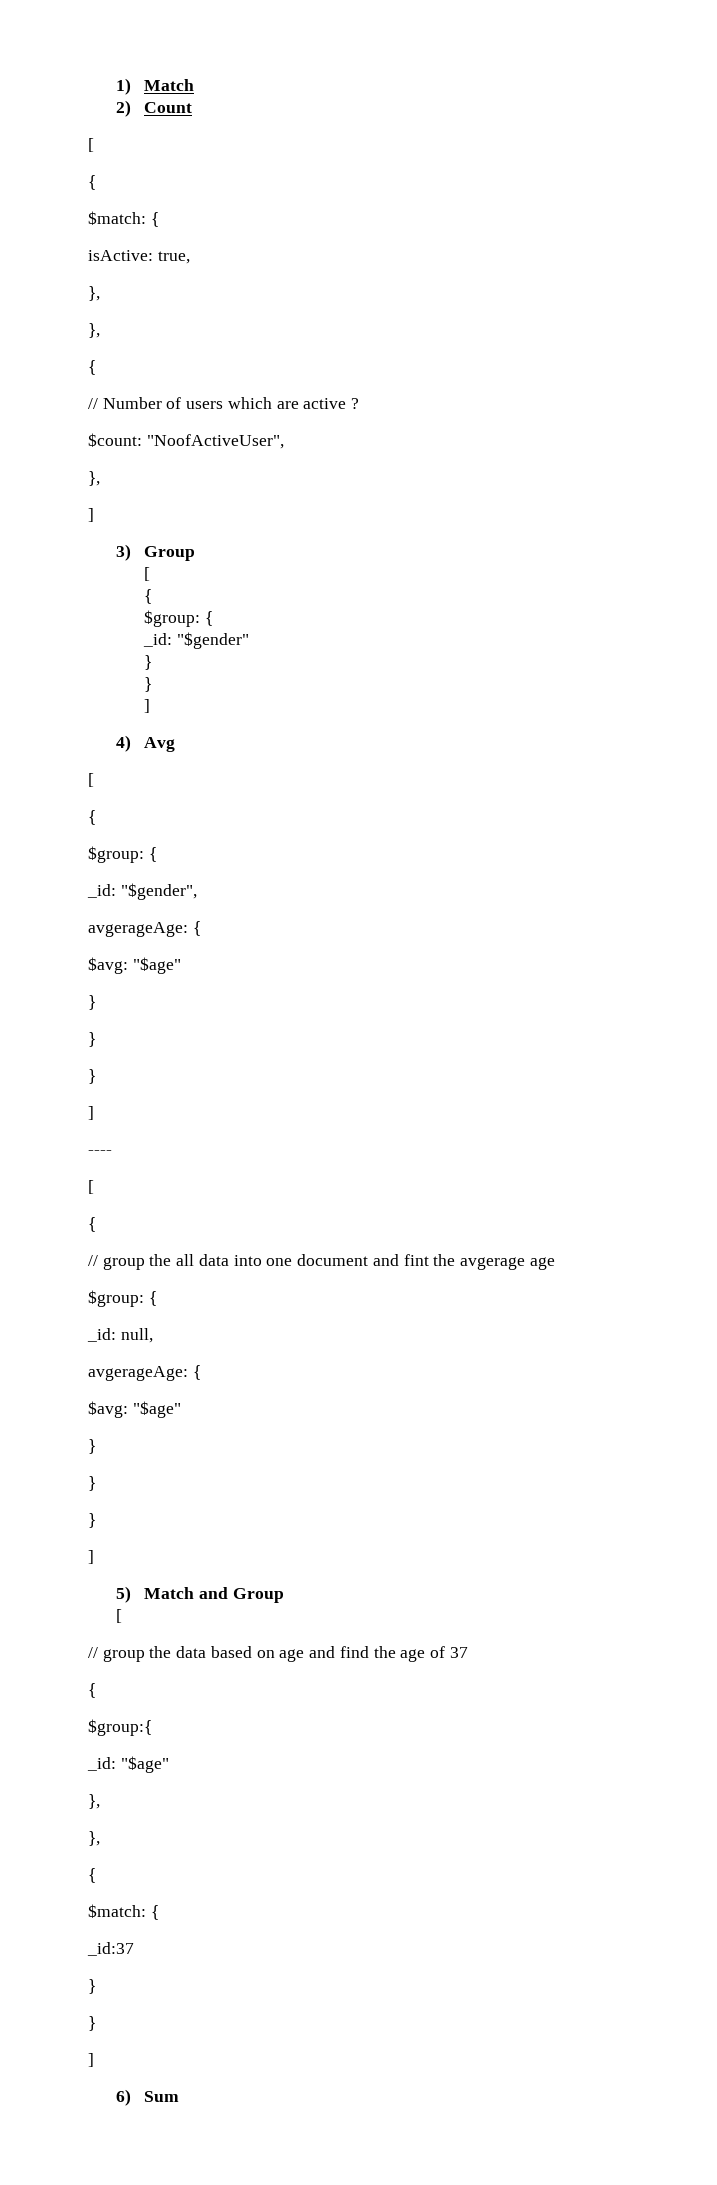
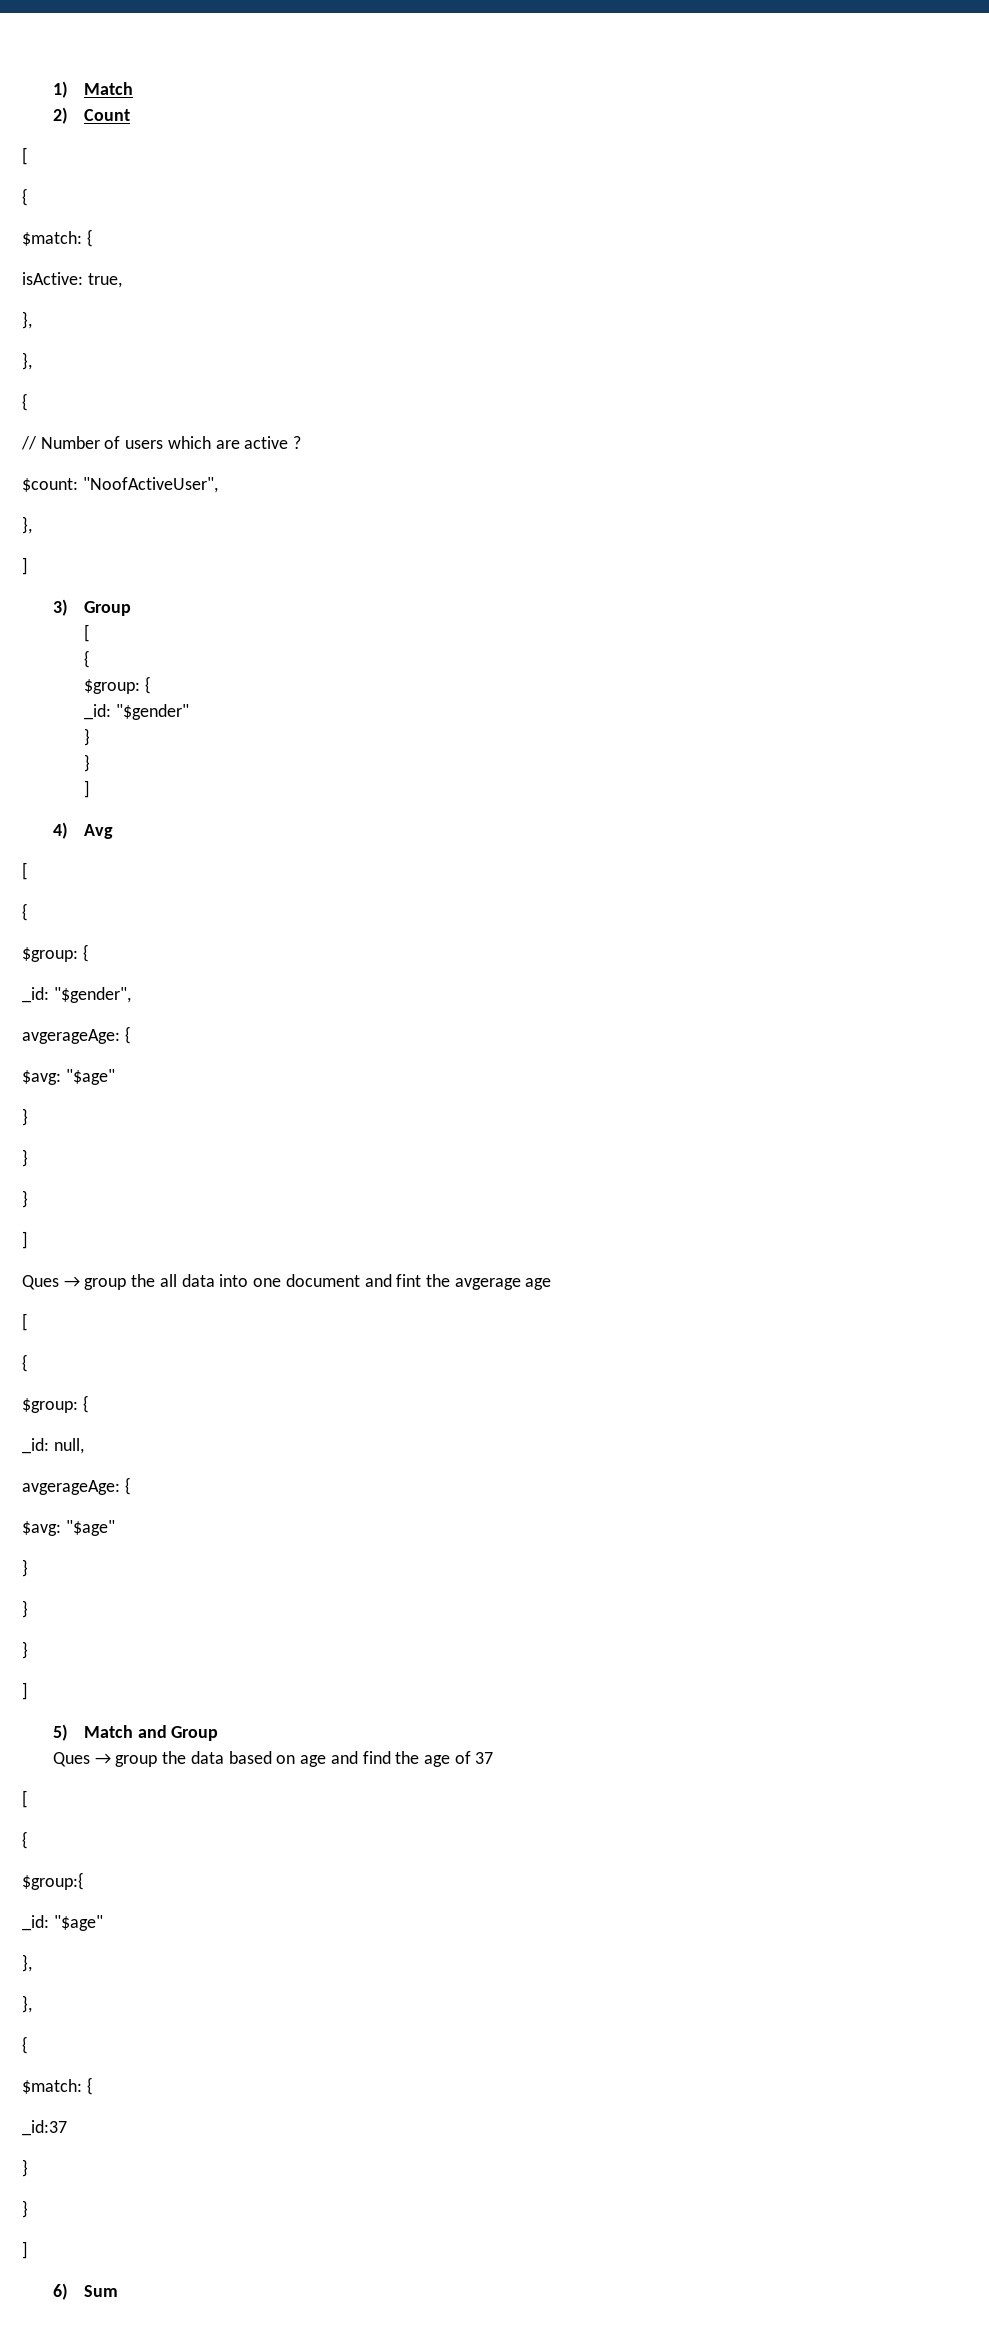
[88,1150,112,1155] [88,1180,94,1194] [88,1217,96,1232] [88,1255,98,1266] ---- // [ // { // // -> [22,1275,80,1290] Ques →
(555, 1263) none -> [22,1313,28,1331] [22,1354,28,1372] // [ // {
[116,1609,123,1623] [88,1647,98,1658] [ // // -> [52,1752,111,1767] Ques →
(468, 1652) none -> [22,1790,28,1808] // [

